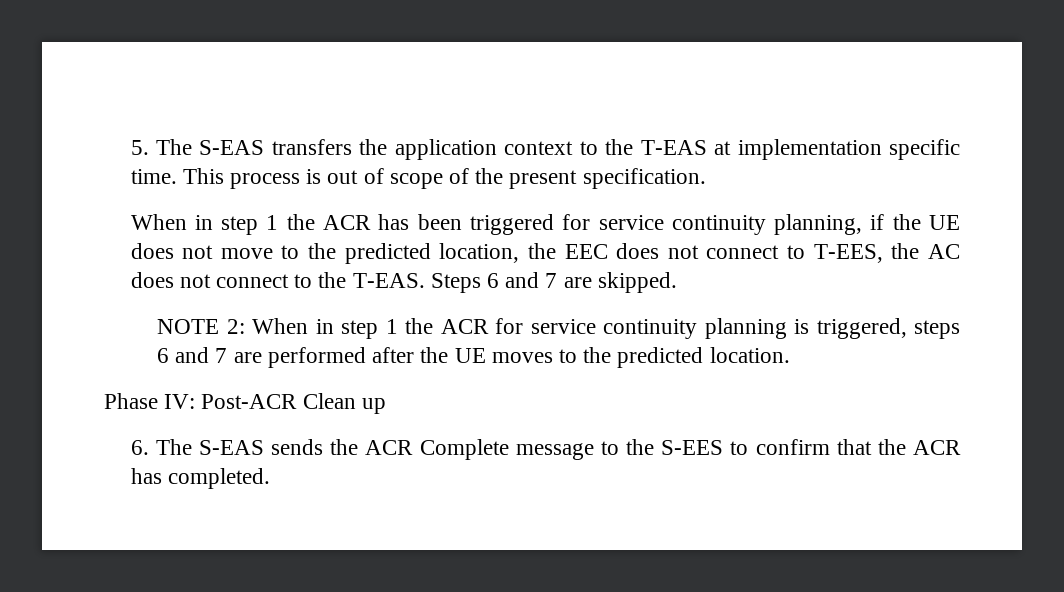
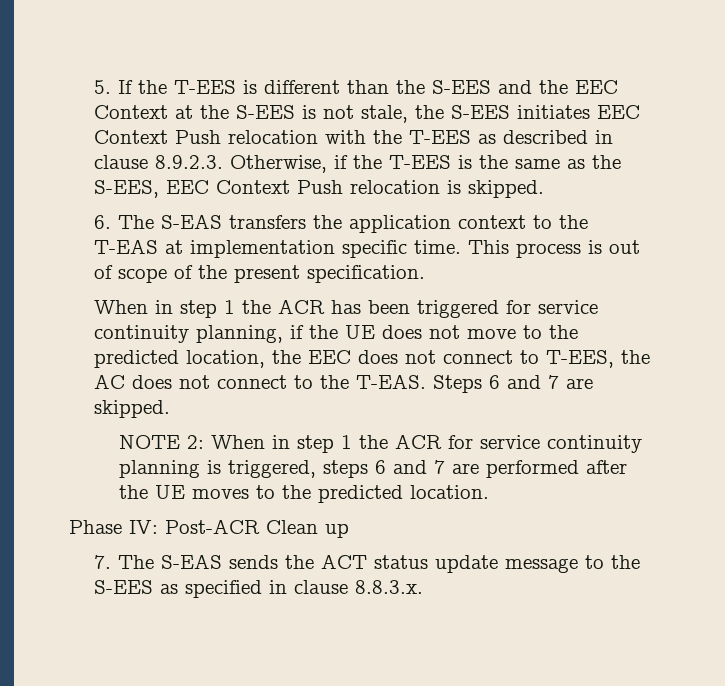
(149, 147) none -> [117,80,618,94] [93,105,640,123] [93,130,613,144] [93,155,621,173] [93,180,544,198] [93,215,111,229] If the T-EES is different than the S-EES and the EEC Context at the S-EES is not stale, the S-EES initiates EEC Context Push relocation with the T-EES as described in clause 8.9.2.3. Otherwise, if the T-EES is the same as the S-EES, EEC Context Push relocation is skipped. // 6.
[130,440,149,455] 6. -> [93,555,111,569] 7.
[365,439,509,460] ACR Complete -> [320,554,498,573] ACT status update
[730,439,961,455] [130,468,270,489] to confirm that the ACR has completed. -> [159,580,423,598] as specified in clause 8.8.3.x.

